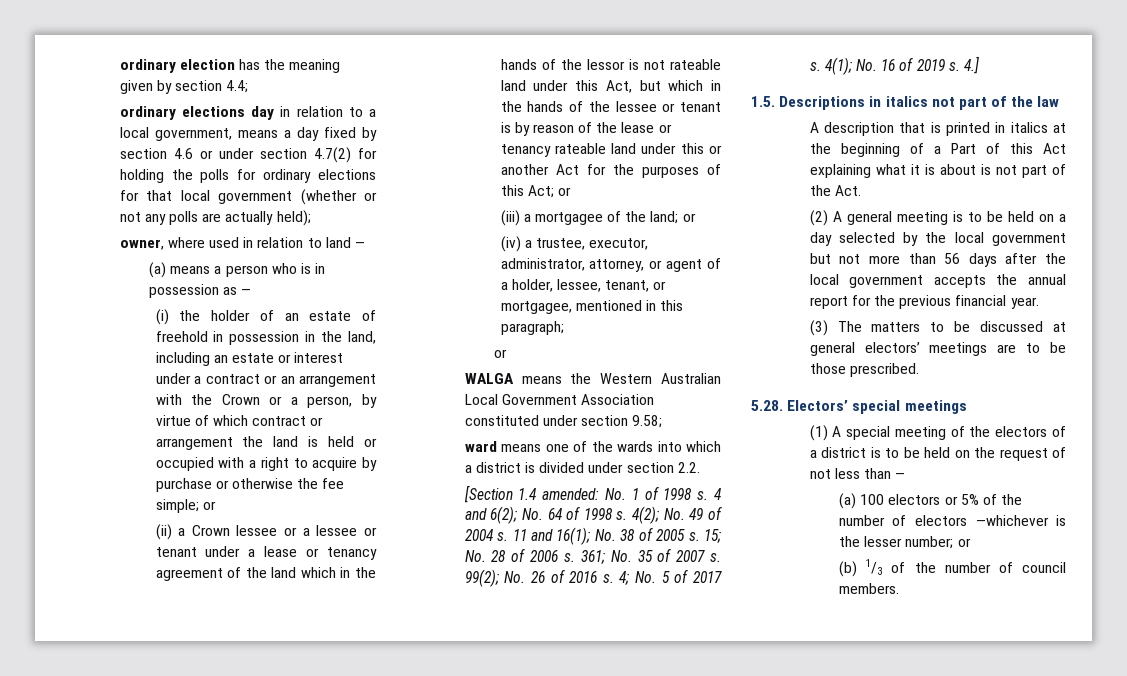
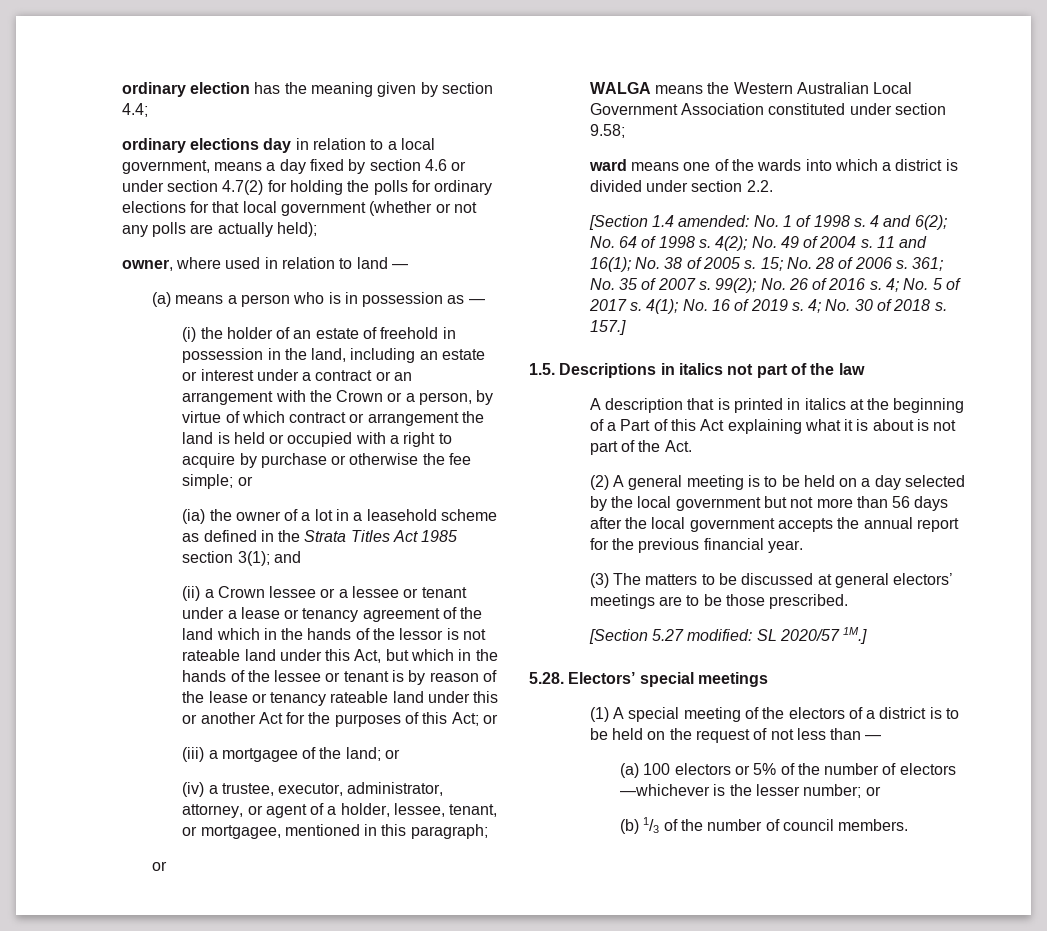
(216, 505) none -> [182,509,498,524] [182,530,458,542] [182,551,301,566] // (ia) the owner of a lot in a leasehold scheme as defined in the Strata Titles Act 1985 section 3(1); and
[963,56,979,74] 4.] -> [808,299,947,313] [589,320,626,335] 4; No. 30 of 2018 s. 157.]
(919, 370) none -> [588,627,868,644] // [Section 5.27 modified: SL 2020/57 1M.]

